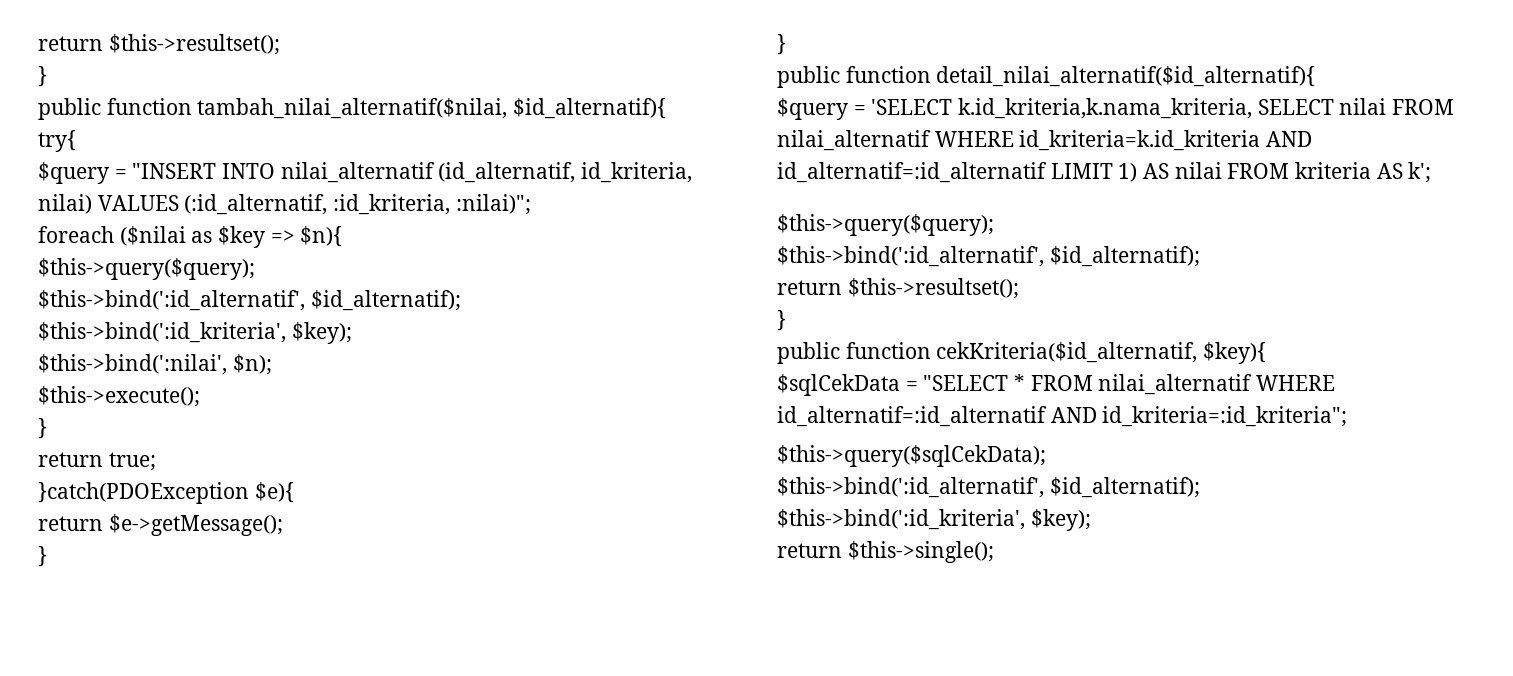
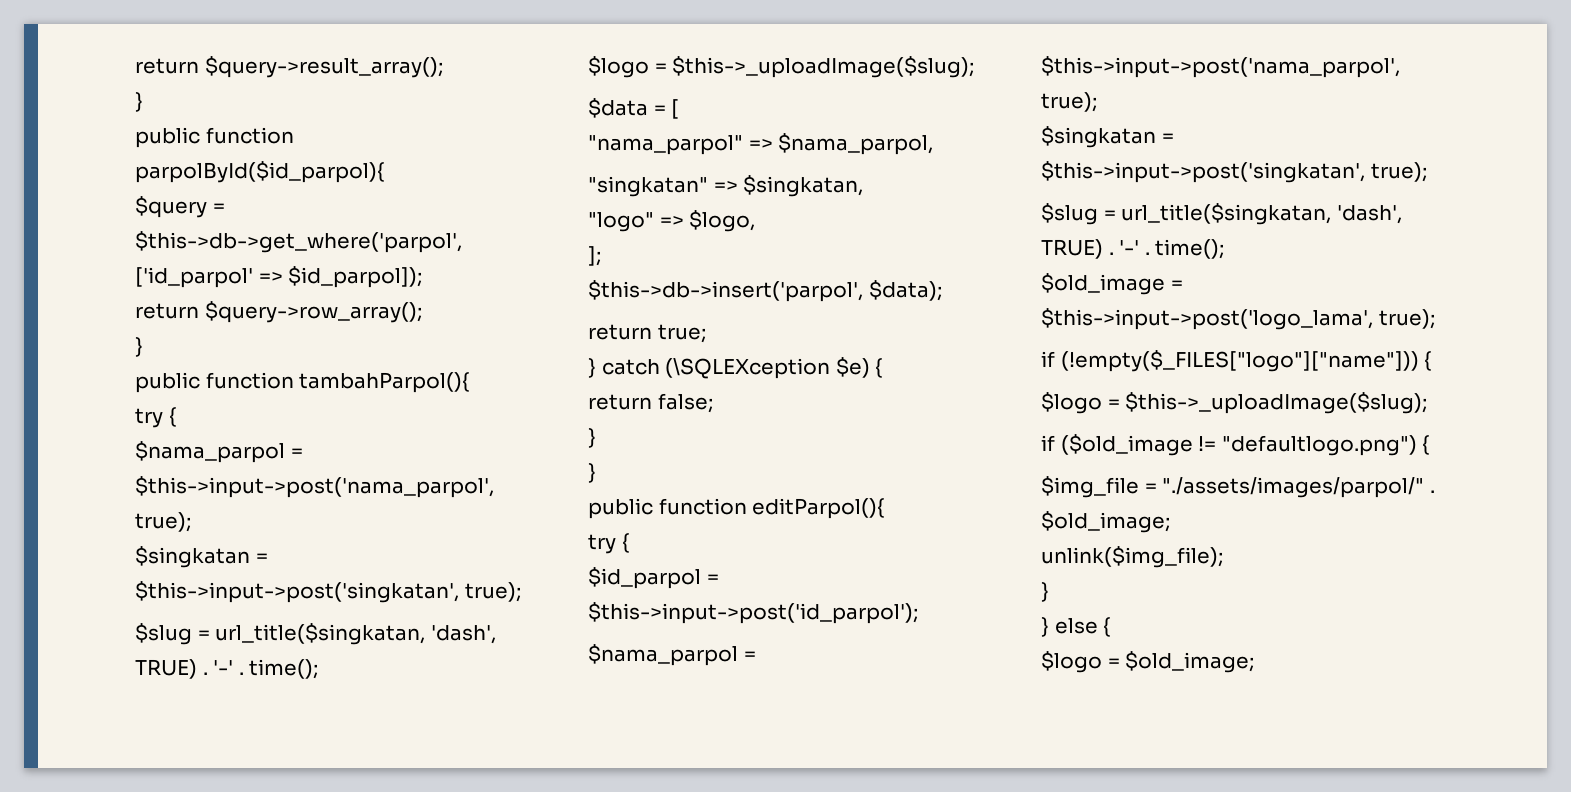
[38,34,280,55] [38,66,47,87] [38,98,667,120] [38,130,76,152] [38,162,693,184] [38,194,531,215] [38,226,343,248] [38,258,255,280] [38,290,461,311] [38,322,352,344] [38,354,272,375] [38,386,200,407] [38,418,47,439] [38,452,156,471] [38,482,294,504] [38,514,283,536] return $this->resultset(); // } // public function tambah_nilai_alternatif($nilai, $id_alternatif){ // try{ // $query = "INSERT INTO nilai_alternatif (id_alternatif, id_kriteria, nilai) VALUES (:id_alternatif, :id_kriteria, :nilai)"; // foreach ($nilai as $key => $n){ // $this->query($query); // $this->bind(':id_alternatif', $id_alternatif); // $this->bind(':id_kriteria', $key); // $this->bind(':nilai', $n); // $this->execute(); // } // return true; // }catch(PDOException $e){ // return $e->getMessage(); -> [135,56,443,78] [135,92,143,112] [135,127,294,148] [135,161,385,183] [135,196,225,218] [135,231,462,253] [135,266,423,288] [135,301,422,323] [135,337,143,357] [135,372,471,393] [135,407,177,428] [135,441,303,463] [135,476,494,498] [135,512,191,532] [135,546,268,568] [135,581,521,603] [135,623,496,645] [135,659,319,679] [588,56,975,78] [588,98,680,119] [588,133,934,155] [588,175,864,197] [588,210,756,232] [588,246,601,266] [588,280,942,302] [588,324,706,343] [588,357,884,379] [588,393,713,413] return $query->result_array(); // } // public function parpolById($id_parpol){ // $query = $this->db->get_where('parpol', ['id_parpol' => $id_parpol]); // return $query->row_array(); // } // public function tambahParpol(){ // try { // $nama_parpol = $this->input->post('nama_parpol', true); // $singkatan = $this->input->post('singkatan', true); // $slug = url_title($singkatan, 'dash', TRUE) . '-' . time(); // $logo = $this->_uploadImage($slug); // $data = [ // "nama_parpol" => $nama_parpol, // "singkatan" => $singkatan, // "logo" => $logo, // ]; // $this->db->insert('parpol', $data); // return true; // } catch (\SQLEXception $e) { // return false;
[936,66,1316,87] [777,98,1455,120] [777,130,1313,151] [777,162,1432,183] [777,214,994,236] [777,246,1200,267] [777,278,1019,299] [777,310,786,331] [777,342,1267,364] [777,374,1336,396] [777,406,1348,427] [777,445,1046,467] [777,477,1200,498] [777,509,1091,531] [777,541,994,563] detail_nilai_alternatif($id_alternatif){ // $query = 'SELECT k.id_kriteria,k.nama_kriteria, SELECT nilai FROM nilai_alternatif WHERE id_kriteria=k.id_kriteria AND id_alternatif=:id_alternatif LIMIT 1) AS nilai FROM kriteria AS k'; // $this->query($query); // $this->bind(':id_alternatif', $id_alternatif); // return $this->resultset(); // } // public function cekKriteria($id_alternatif, $key){ // $sqlCekData = "SELECT * FROM nilai_alternatif WHERE id_alternatif=:id_alternatif AND id_kriteria=:id_kriteria"; // $this->query($sqlCekData); // $this->bind(':id_alternatif', $id_alternatif); // $this->bind(':id_kriteria', $key); // return $this->single(); -> [752,498,886,519] [588,533,630,554] [588,567,719,589] [588,602,918,624] [588,644,756,666] [1041,56,1400,78] [1041,92,1097,112] [1041,126,1174,148] [1041,161,1427,183] [1041,203,1402,225] [1041,239,1225,259] [1041,273,1183,295] [1041,308,1435,330] [1041,350,1433,372] [1041,392,1428,414] [1041,434,1431,456] [1041,476,1435,498] [1041,511,1170,533] [1041,546,1223,568] [1041,582,1049,602] [1041,617,1112,637] [1041,651,1255,673] editParpol(){ // try { // $id_parpol = $this->input->post('id_parpol'); // $nama_parpol = $this->input->post('nama_parpol', true); // $singkatan = $this->input->post('singkatan', true); // $slug = url_title($singkatan, 'dash', TRUE) . '-' . time(); // $old_image = $this->input->post('logo_lama', true); // if (!empty($_FILES["logo"]["name"])) { // $logo = $this->_uploadImage($slug); // if ($old_image != "defaultlogo.png") { // $img_file = "./assets/images/parpol/" . $old_image; // unlink($img_file); // } // } else { // $logo = $old_image;

